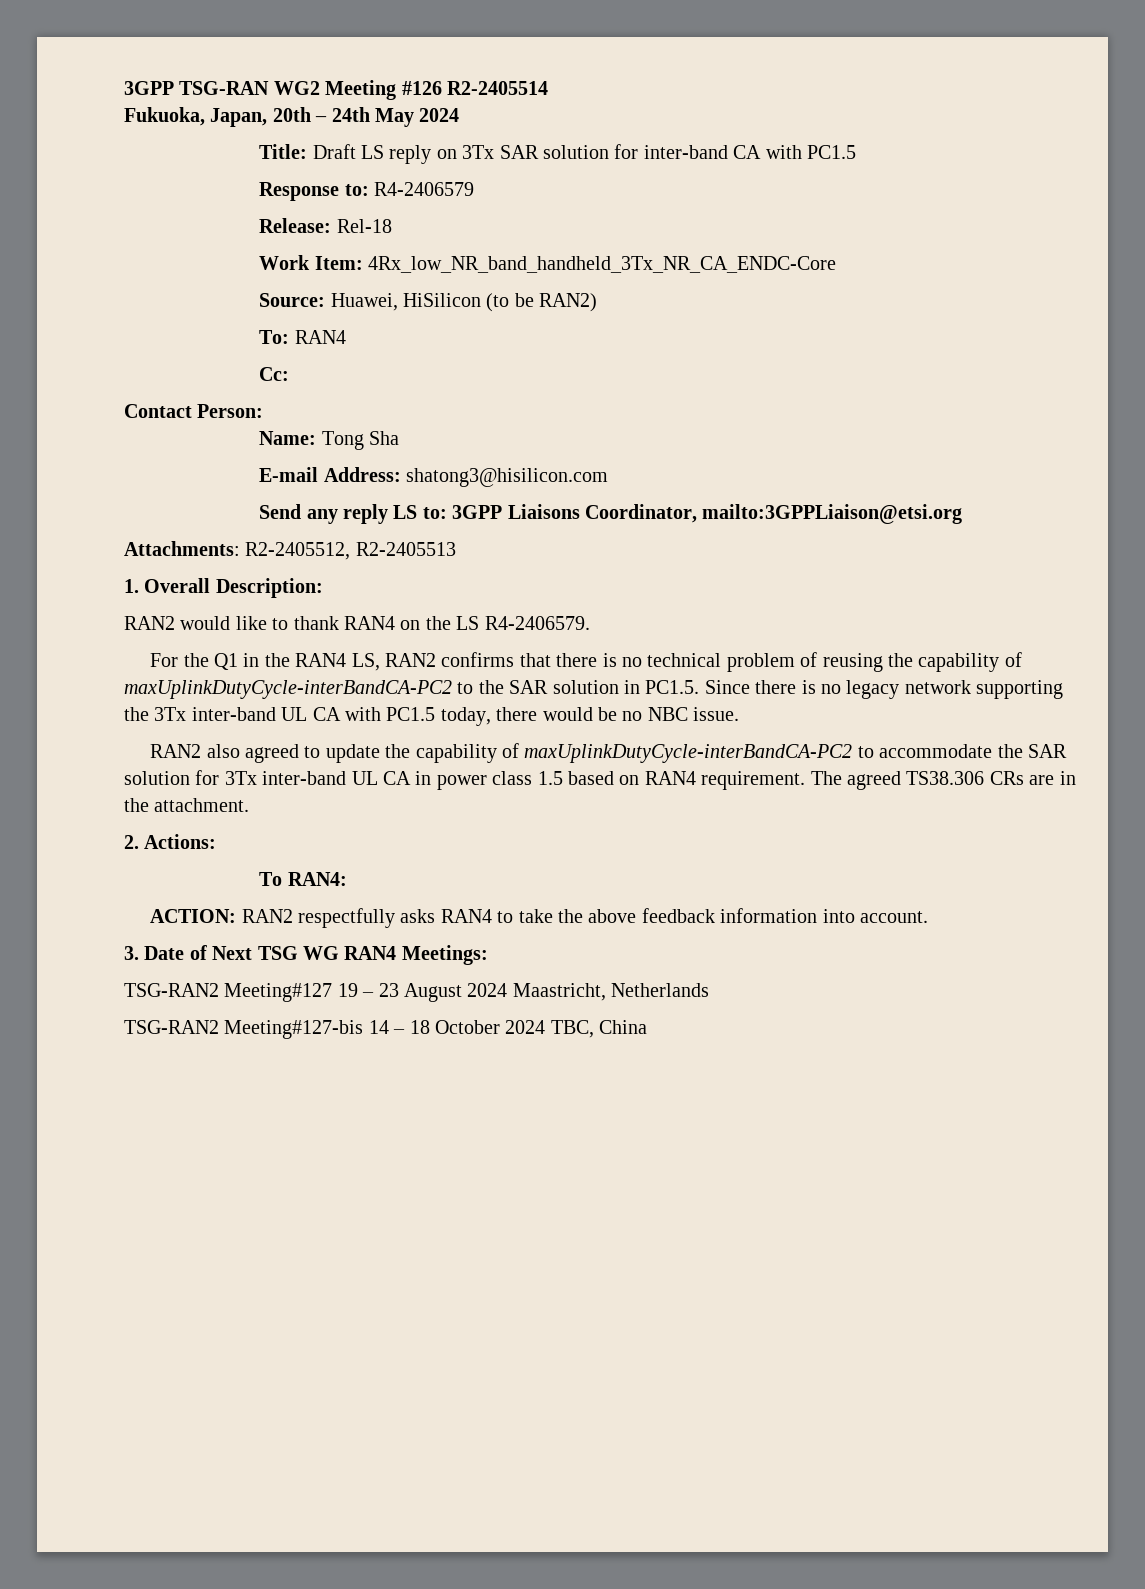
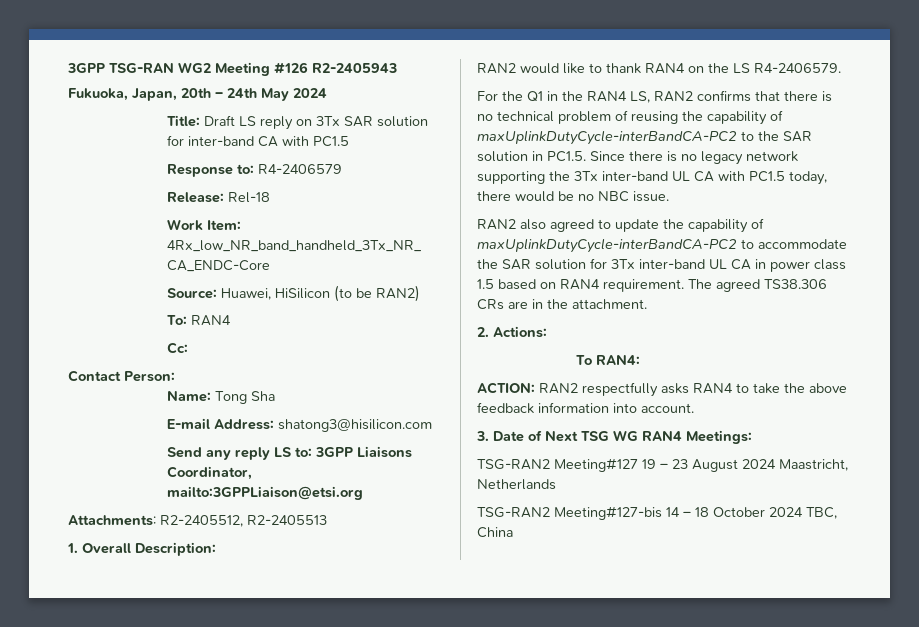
[447,81,548,95] R2-2405514 -> [312,63,397,73] R2-2405943

